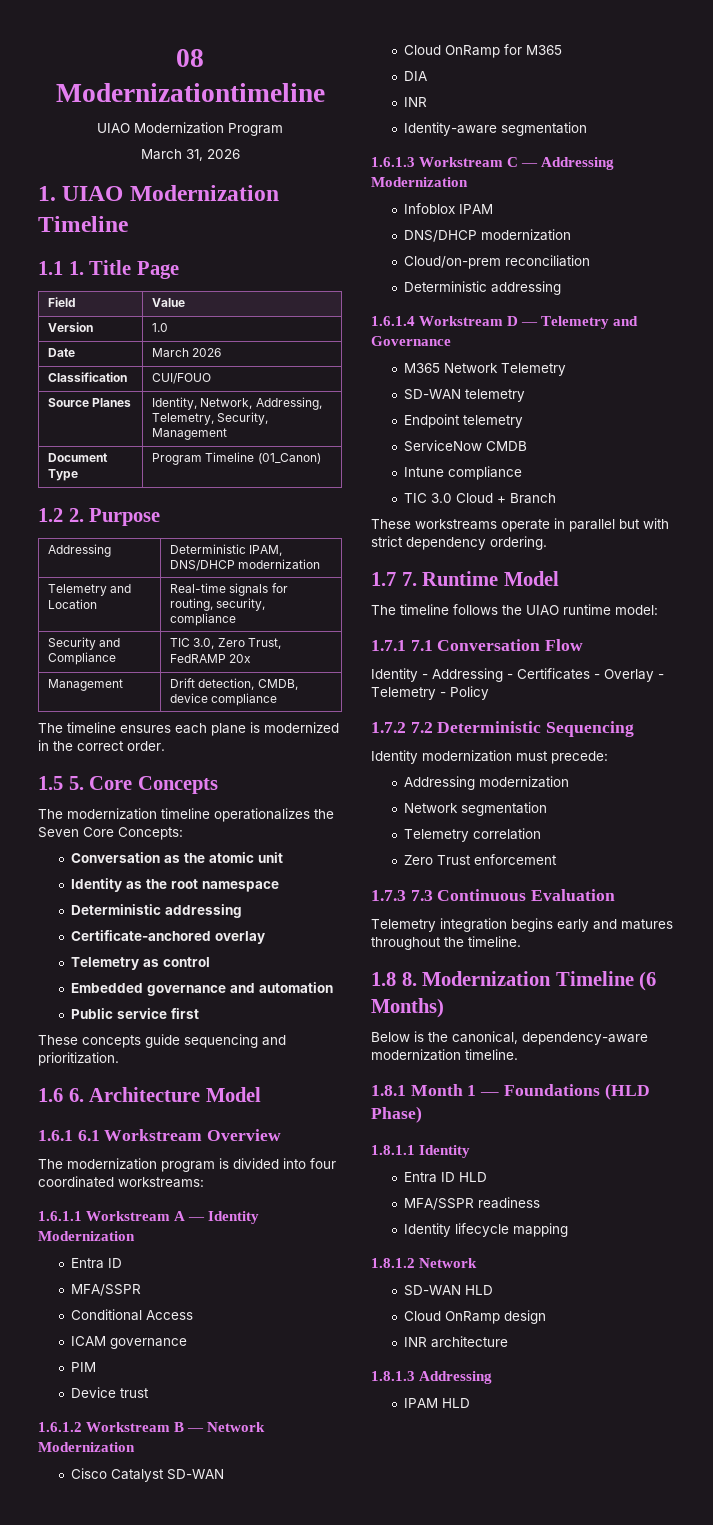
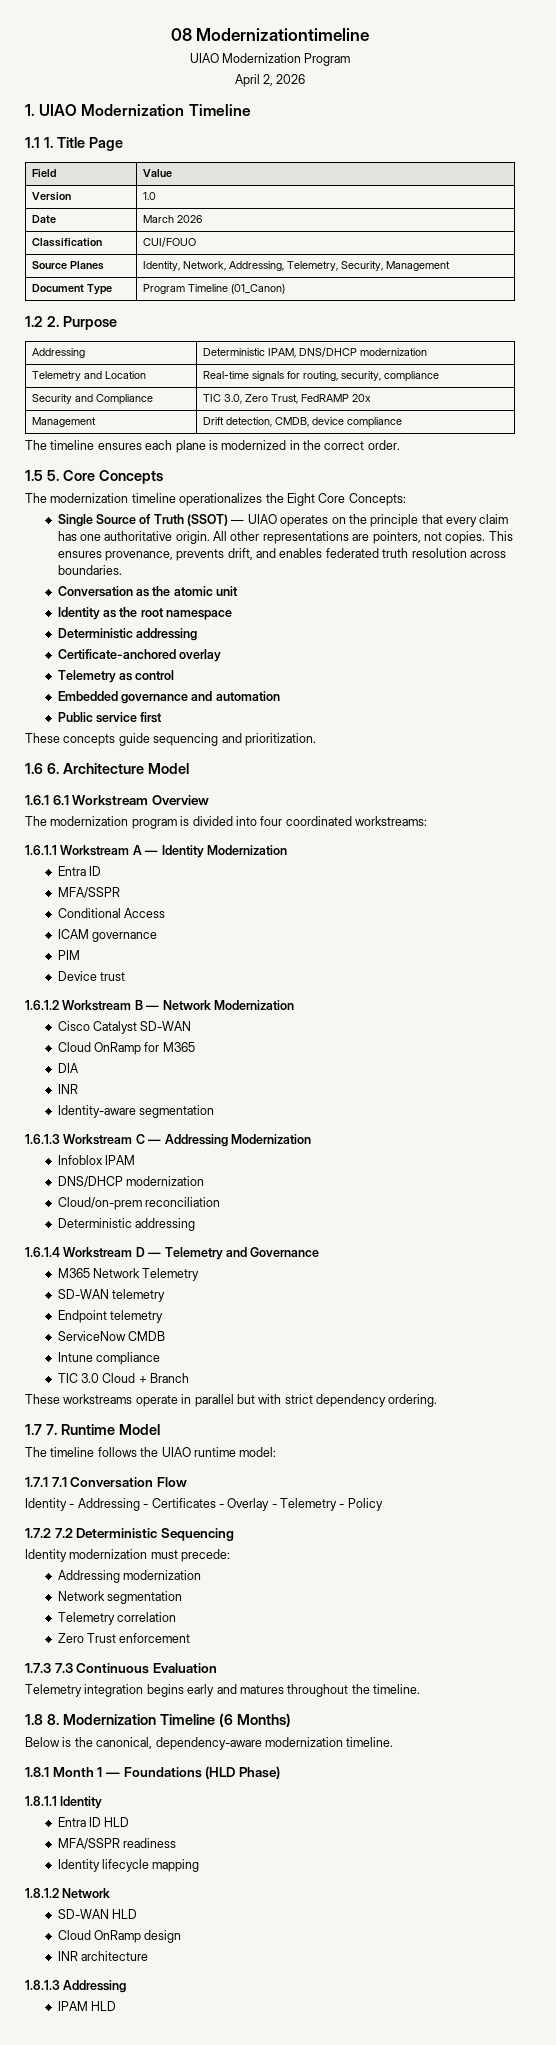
[140,149,203,161] March 31, -> [234,74,273,87] April 2,
[38,827,79,838] Seven -> [286,493,315,506] Eight
(183, 833) none -> [57,514,509,527] [57,531,513,544] [57,548,506,561] [57,565,122,575] // Single Source of Truth (SSOT) — UIAO operates on the principle that every claim has one authoritative origin. All other representations are pointers, not copies. This ensures provenance, prevents drift, and enables federated truth resolution across boundaries.

